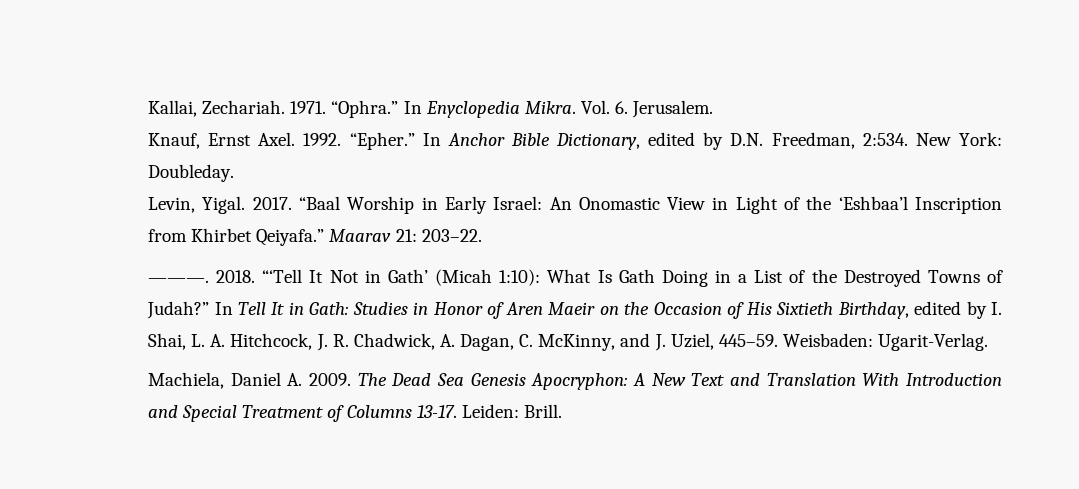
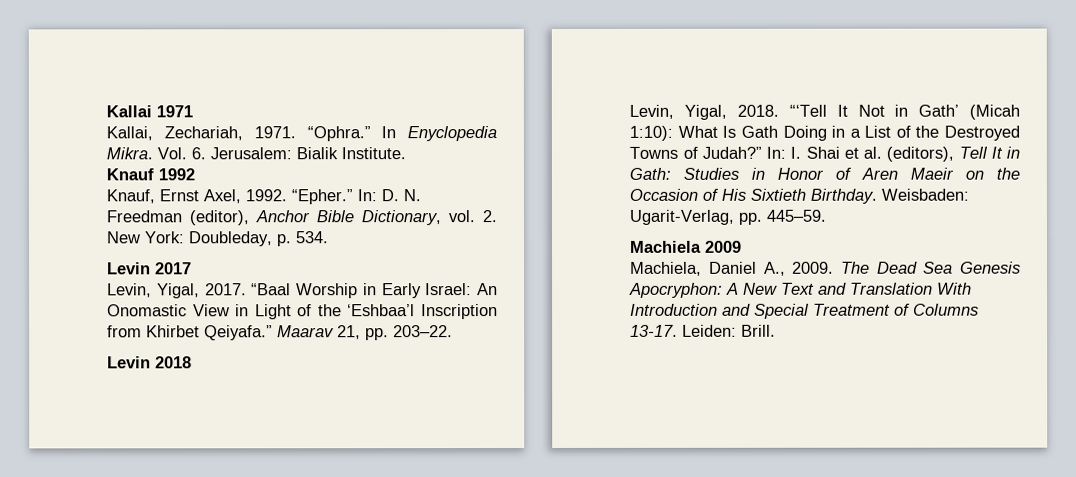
[148,100,286,117] Kallai, Zechariah. -> [106,105,194,118] [106,126,244,141] Kallai 1971 // Kallai, Zechariah,
[632,100,714,118] Jerusalem. -> [210,147,407,160] [106,168,196,181] Jerusalem: Bialik Institute. // Knauf 1992
[258,132,296,146] Axel. -> [203,189,242,204] Axel,
[422,132,1002,150] [148,164,235,182] [148,196,246,214] In Anchor Bible Dictionary, edited by D.N. Freedman, 2:534. New York: Doubleday. // Levin, Yigal. -> [357,189,422,202] [106,210,497,226] [106,231,330,247] [107,262,193,275] [107,283,201,299] In: D. N. Freedman (editor), Anchor Bible Dictionary, vol. 2. New York: Doubleday, p. 534. // Levin 2017 // Levin, Yigal,
[395,229,417,242] 21: -> [337,325,390,341] 21, pp.
[148,278,210,283] ———. -> [107,356,193,369] [629,104,728,120] Levin 2018 // Levin, Yigal,
[214,302,233,315] In -> [766,146,955,162] In: I. Shai et al. (editors),
[837,301,1002,319] [148,333,714,351] Birthday, edited by I. Shai, L. A. Hitchcock, J. R. Chadwick, A. Dagan, C. McKinny, and J. Uziel, -> [810,188,970,204] [629,209,763,225] Birthday. Weisbaden: Ugarit-Verlag, pp.
[782,333,989,351] Weisbaden: Ugarit-Verlag. -> [630,240,743,253] // Machiela 2009
[287,373,303,386] A. -> [763,261,786,276] A.,

